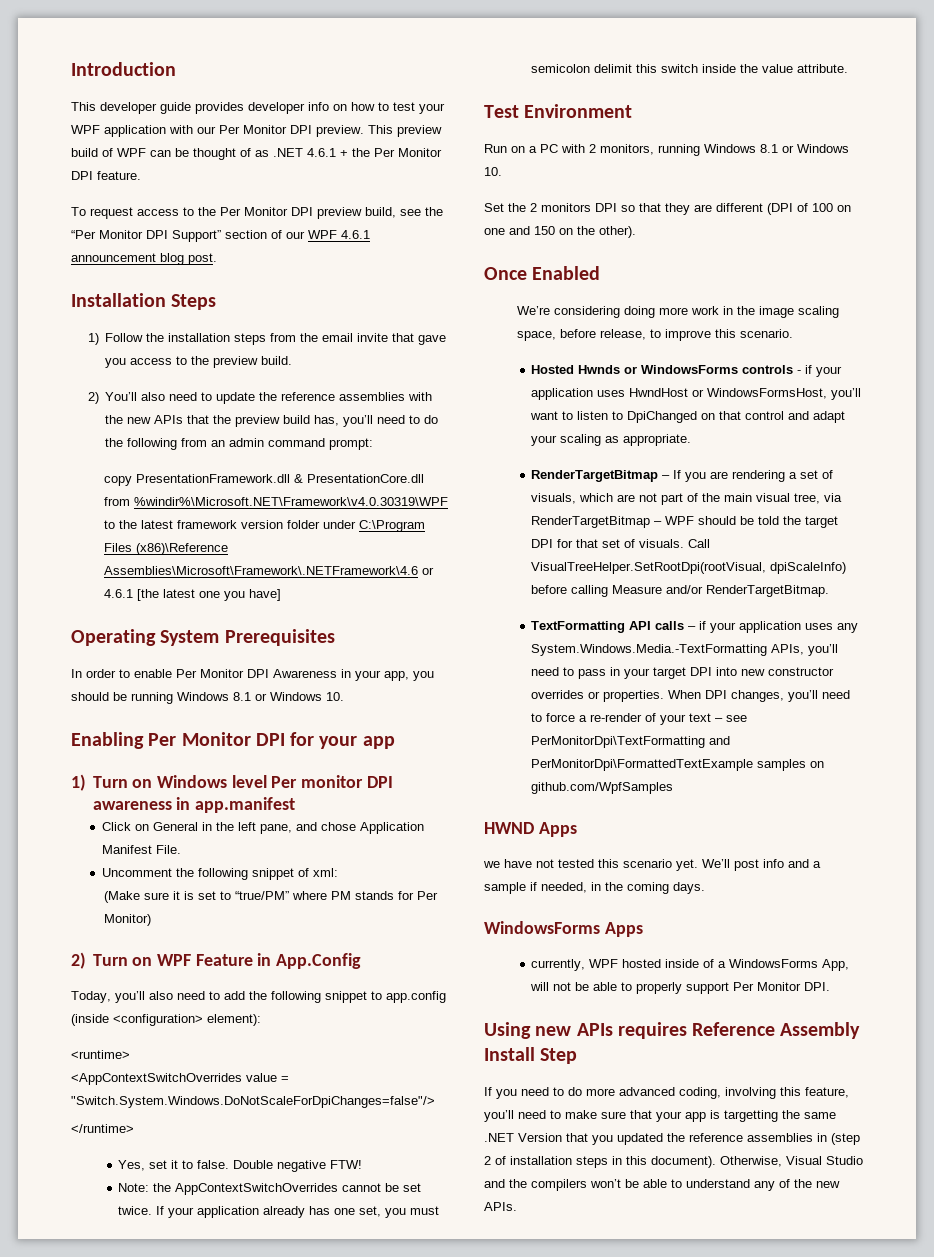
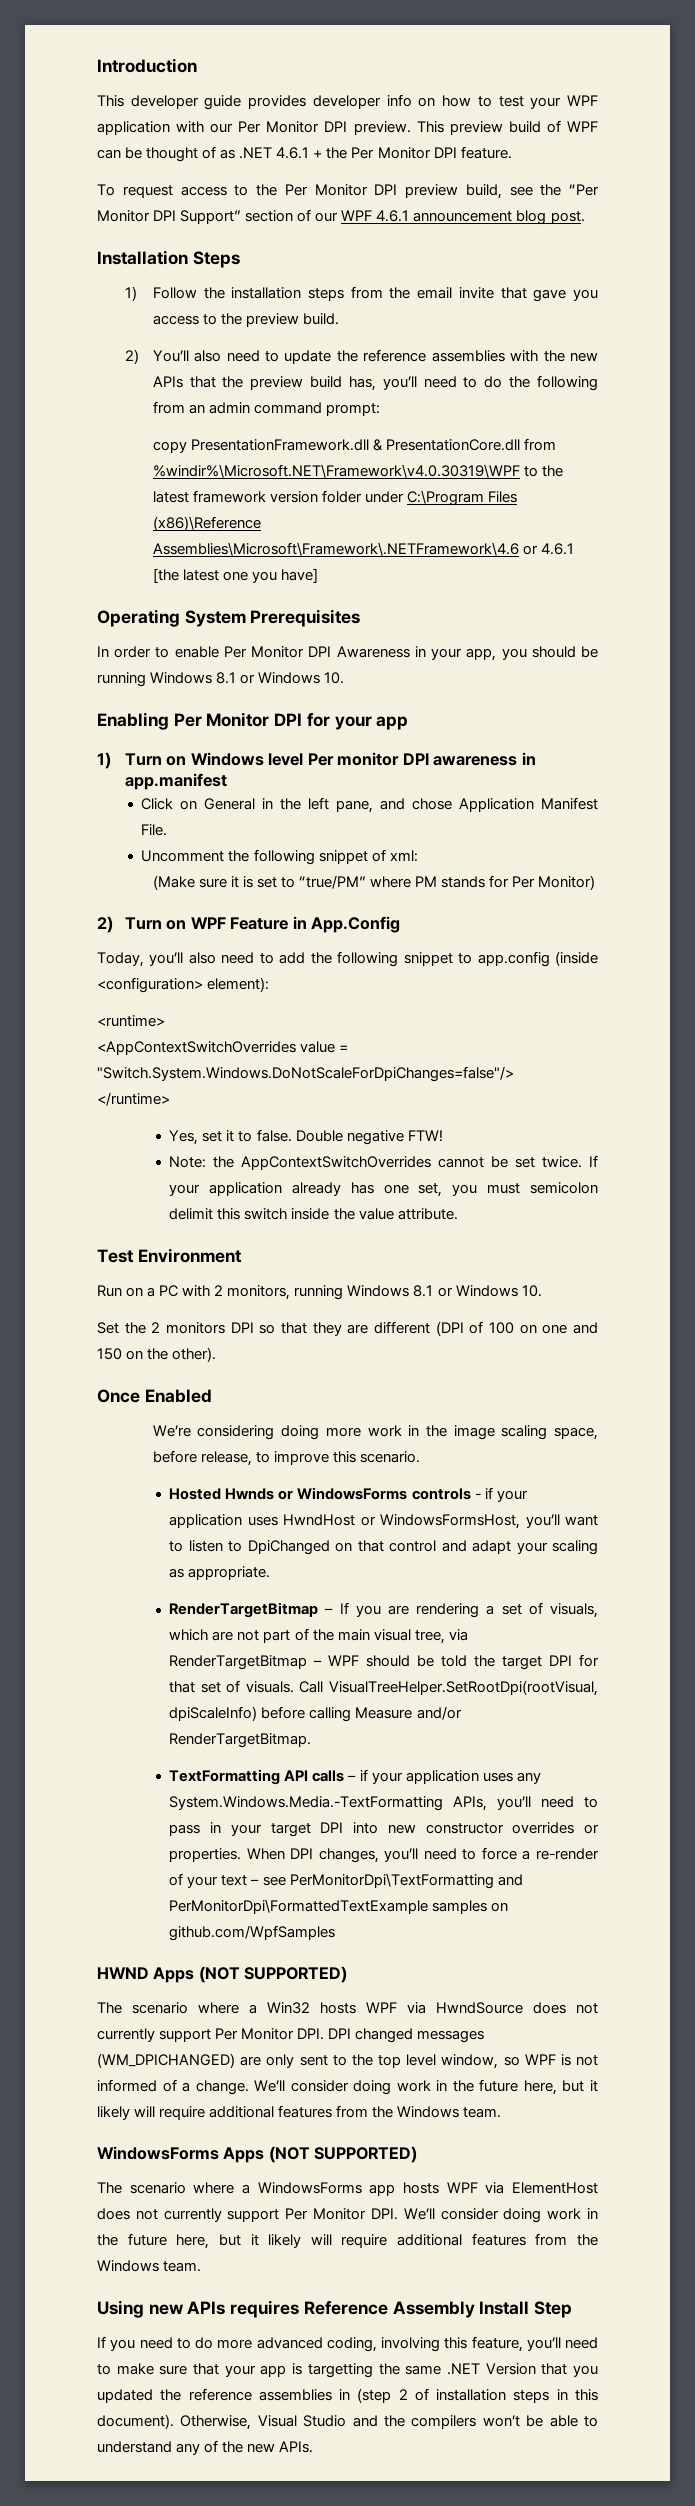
[483,859,821,871] [484,882,705,894] [484,921,643,937] [531,959,850,971] [530,982,831,994] // we have not tested this scenario yet. We’ll post info and a sample if needed, in the coming days. // WindowsForms Apps // currently, WPF hosted inside of a WindowsForms App, will not be able to properly support Per Monitor DPI. -> [198,1966,348,1983] [97,2002,598,2014] [97,2028,485,2043] [97,2053,598,2069] [97,2079,599,2095] [97,2105,502,2120] [97,2146,418,2163] [97,2182,598,2196] [97,2208,598,2223] [97,2233,598,2249] [97,2260,202,2272] (NOT SUPPORTED) // The scenario where a Win32 hosts WPF via HwndSource does not currently support Per Monitor DPI. DPI changed messages (WM_DPICHANGED) are only sent to the top level window, so WPF is not informed of a change. We’ll consider doing work in the future here, but it likely will require additional features from the Windows team. // WindowsForms Apps (NOT SUPPORTED) // The scenario where a WindowsForms app hosts WPF via ElementHost does not currently support Per Monitor DPI. We’ll consider doing work in the future here, but it likely will require additional features from the Windows team.

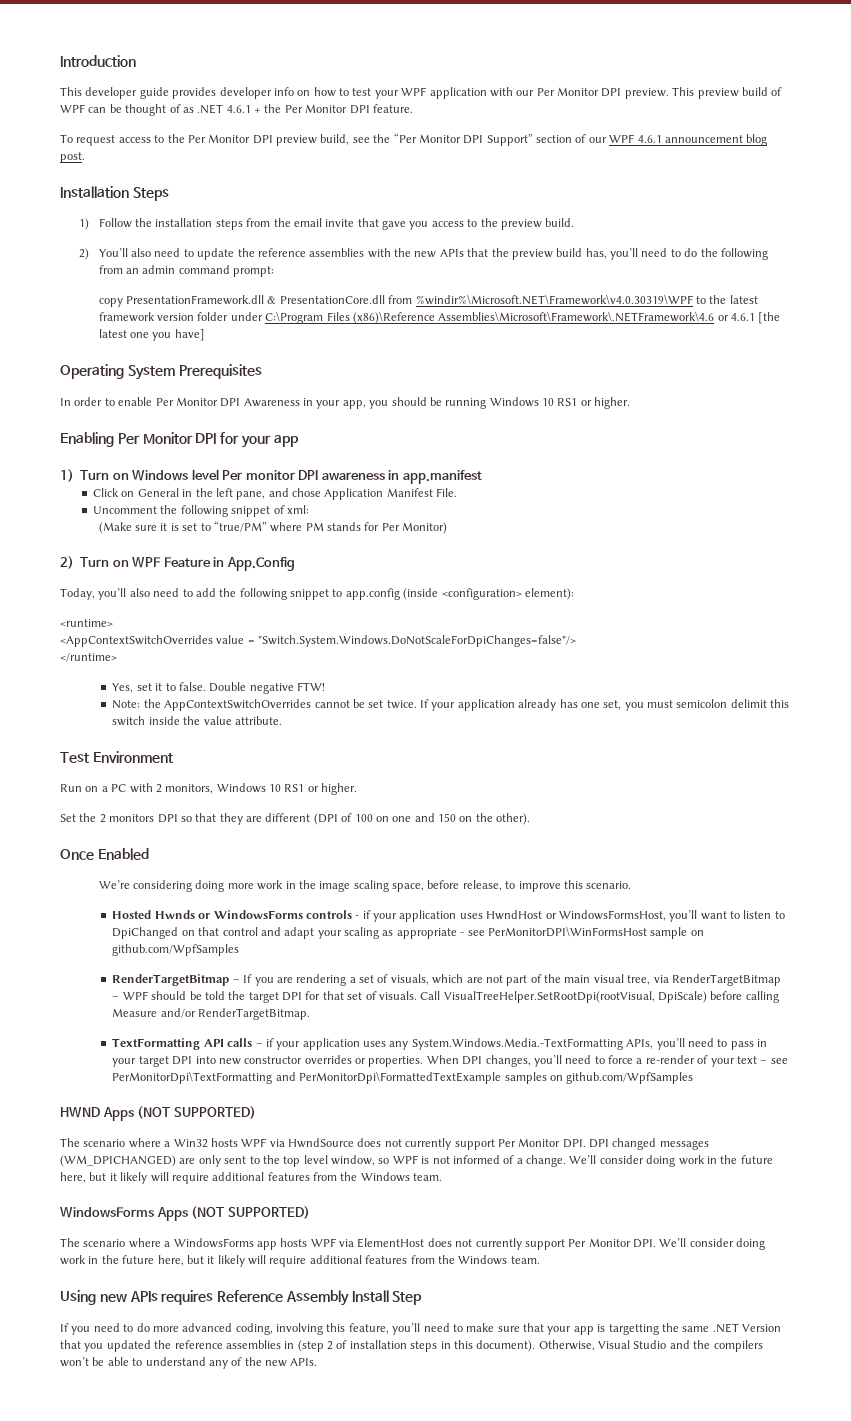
[216,672,345,684] 8.1 or Windows 10. -> [542,397,631,409] 10 RS1 or higher.
[294,1285,542,1300] running Windows 8.1 or Windows 10. -> [216,783,358,795] Windows 10 RS1 or higher.
[188,1566,271,1580] appropriate. -> [396,926,704,939] [112,944,240,956] appropriate - see PerMonitorDPI\WinFormsHost sample on github.com/WpfSamples
[169,1706,258,1721] dpiScaleInfo) -> [658,991,708,1003] DpiScale)

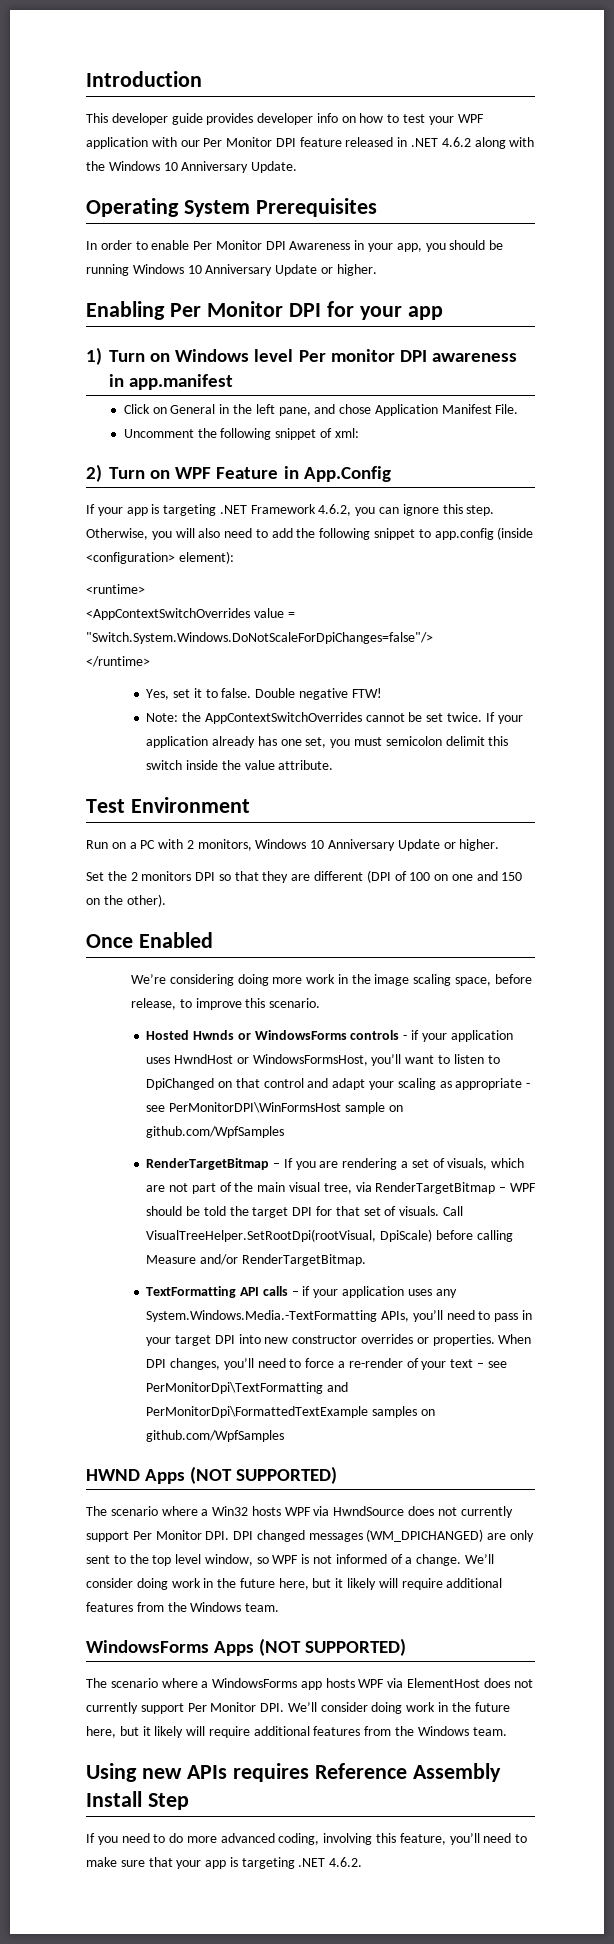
[624,87,783,99] [60,104,413,116] [60,133,768,146] [60,152,85,163] [60,186,169,201] [79,218,575,230] [79,248,768,260] [98,265,275,277] [98,294,758,307] [98,311,781,324] [98,329,205,341] preview. This preview build of WPF can be thought of as .NET 4.6.1 + the Per Monitor DPI feature. // To request access to the Per Monitor DPI preview build, see the “Per Monitor DPI Support” section of our WPF 4.6.1 announcement blog post. // Installation Steps // 1) Follow the installation steps from the email invite that gave you access to the preview build. // 2) You’ll also need to update the reference assemblies with the new APIs that the preview build has, you’ll need to do the following from an admin command prompt: // copy PresentationFramework.dll & PresentationCore.dll from %windir%\Microsoft.NET\Framework\v4.0.30319\WPF to the latest framework version folder under C:\Program Files (x86)\Reference Assemblies\Microsoft\Framework\.NETFramework\4.6 or 4.6.1 [the latest one you have] -> [299,137,535,149] [86,161,298,173] feature released in .NET 4.6.2 along with the Windows 10 Anniversary Update.
[557,398,578,406] RS1 -> [205,264,318,276] Anniversary Update
[98,521,448,534] // (Make sure it is set to “true/PM” where PM stands for Per Monitor) -> (359, 433) none
[60,588,127,600] Today, you’ll -> [86,504,495,516] [86,528,195,540] If your app is targeting .NET Framework 4.6.2, you can ignore this step. Otherwise, you will
[284,784,305,792] RS1 -> [328,839,440,851] Anniversary Update
[608,1323,781,1335] [60,1340,763,1352] [60,1357,318,1369] targetting the same .NET Version that you updated the reference assemblies in (step 2 of installation steps in this document). Otherwise, Visual Studio and the compilers won’t be able to understand any of the new APIs. -> [241,1857,363,1869] targeting .NET 4.6.2.

